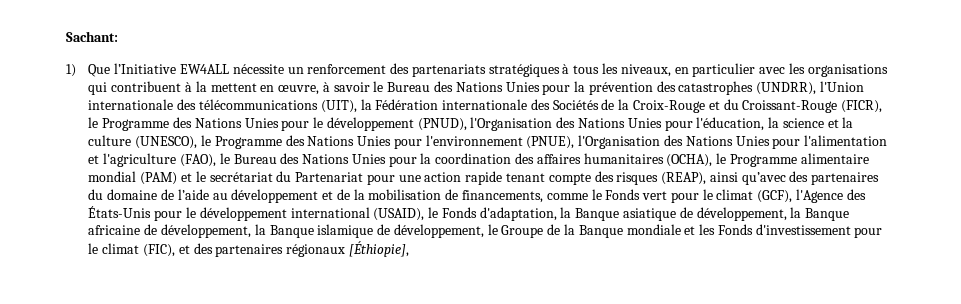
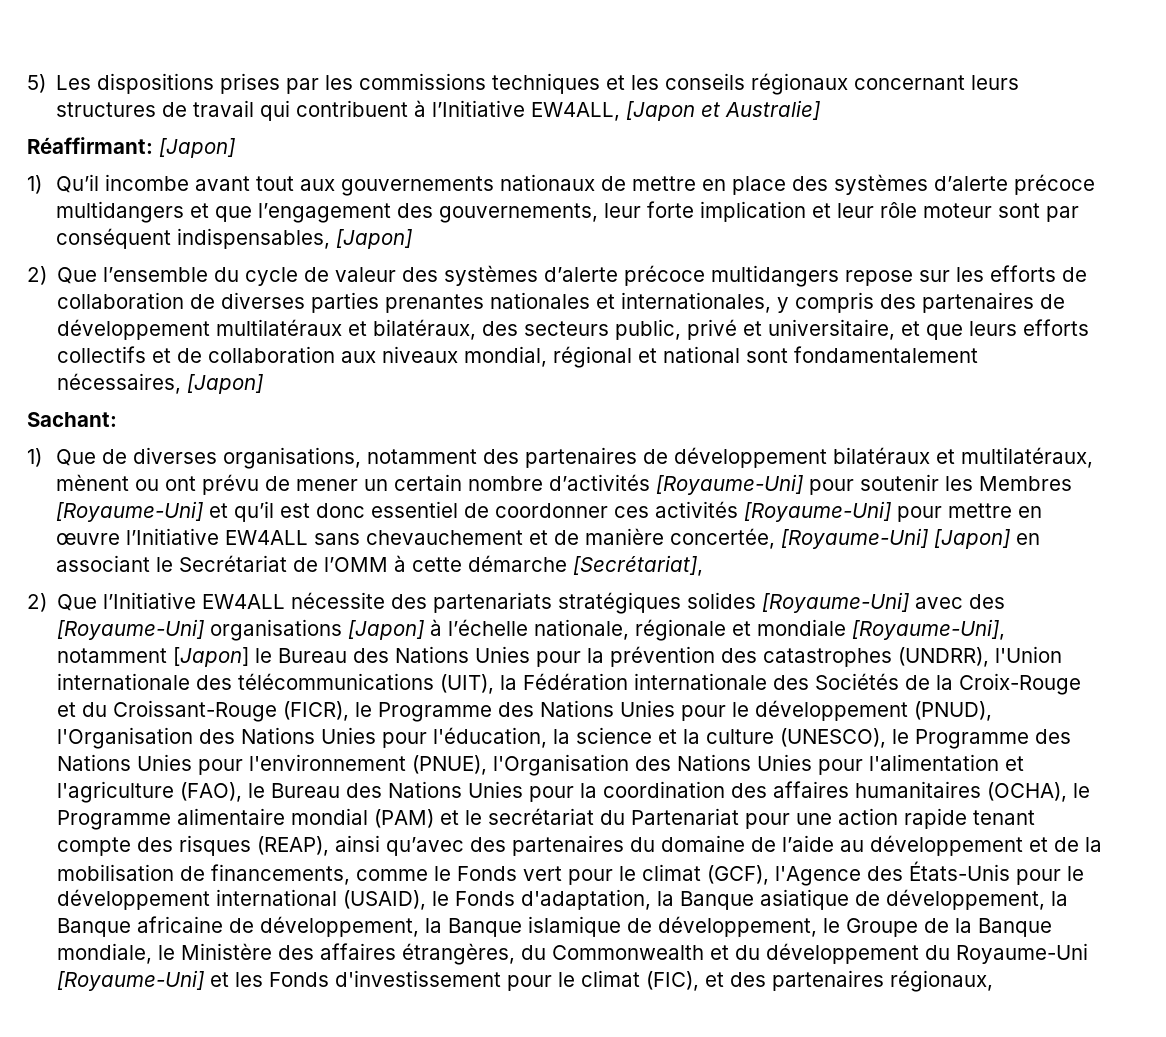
[66,31,118,42] [66,64,76,77] Sachant: // 1) -> [27,73,1020,95] [56,100,821,121] [27,137,235,158] [27,174,1096,196] [56,201,1080,223] [56,228,413,249] [27,265,1088,287] [57,292,1066,313] [57,319,1090,340] [57,346,979,368] [57,373,264,394] [27,412,117,427] [27,447,1094,469] [56,474,1073,495] [56,501,1043,522] [56,528,1041,549] [56,555,704,576] [27,593,47,612] 5) Les dispositions prises par les commissions techniques et les conseils régionaux concernant leurs structures de travail qui contribuent à l’Initiative EW4ALL, [Japon et Australie] // Réaffirmant: [Japon] // 1) Qu’il incombe avant tout aux gouvernements nationaux de mettre en place des systèmes d’alerte précoce multidangers et que l’engagement des gouvernements, leur forte implication et leur rôle moteur sont par conséquent indispensables, [Japon] // 2) Que l’ensemble du cycle de valeur des systèmes d’alerte précoce multidangers repose sur les efforts de collaboration de diverses parties prenantes nationales et internationales, y compris des partenaires de développement multilatéraux et bilatéraux, des secteurs public, privé et universitaire, et que leurs efforts collectifs et de collaboration aux niveaux mondial, régional et national sont fondamentalement nécessaires, [Japon] // Sachant: // 1) Que de diverses organisations, notamment des partenaires de développement bilatéraux et multilatéraux, mènent ou ont prévu de mener un certain nombre d’activités [Royaume-Uni] pour soutenir les Membres [Royaume-Uni] et qu’il est donc essentiel de coordonner ces activités [Royaume-Uni] pour mettre en œuvre l’Initiative EW4ALL sans chevauchement et de manière concertée, [Royaume-Uni] [Japon] en associant le Secrétariat de l’OMM à cette démarche [Secrétariat], // 2)
[287,64,387,74] un renforcement -> (386, 600) none
[562,63,888,77] [88,81,370,95] à tous les niveaux, en particulier avec les organisations qui contribuent à la mettent en œuvre, à savoir -> [687,592,1006,613] [57,619,1006,641] [57,647,250,667] solides [Royaume-Uni] avec des [Royaume-Uni] organisations [Japon] à l’échelle nationale, régionale et mondiale [Royaume-Uni], notamment [Japon]
[626,224,681,235] mondiale -> [57,943,1089,965] [57,970,205,991] mondiale, le Ministère des affaires étrangères, du Commonwealth et du développement du Royaume-Uni [Royaume-Uni]
[286,241,409,257] régionaux [Éthiopie], -> [890,970,994,992] régionaux,

